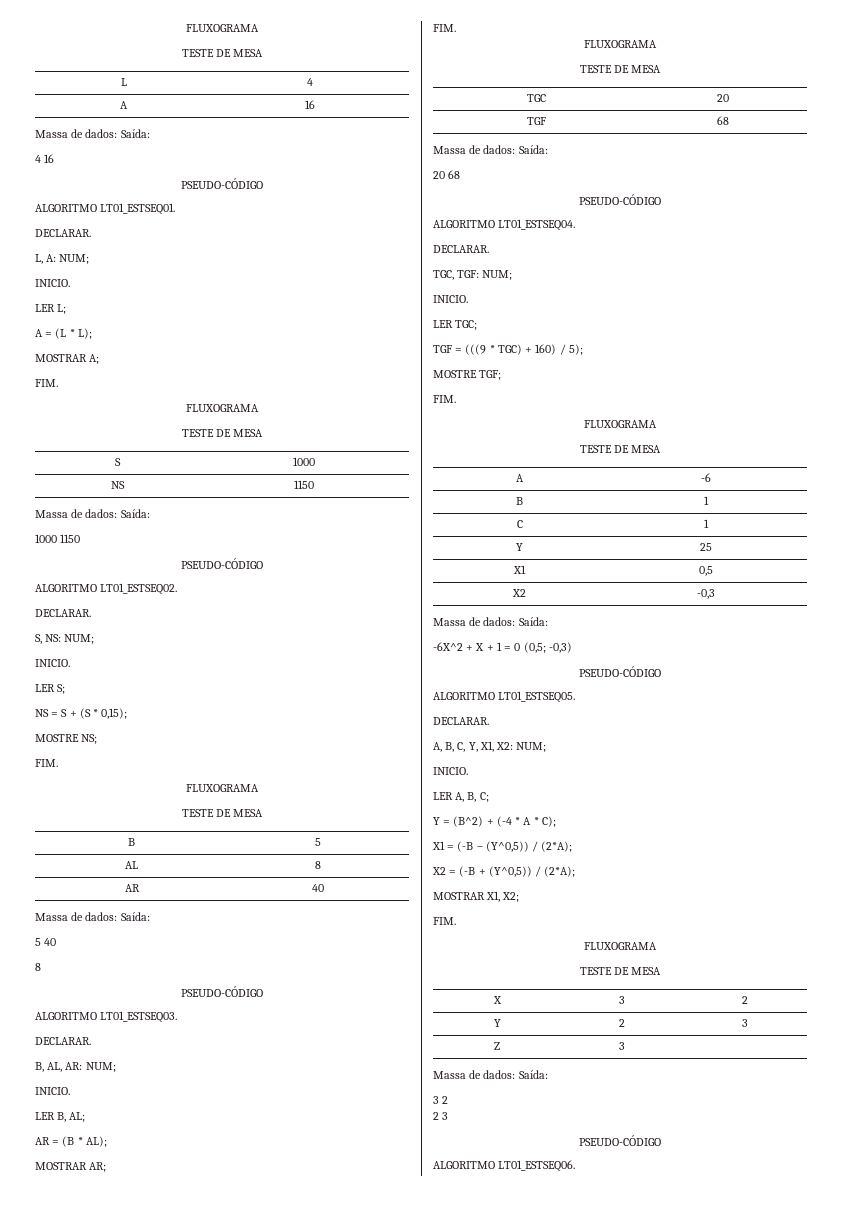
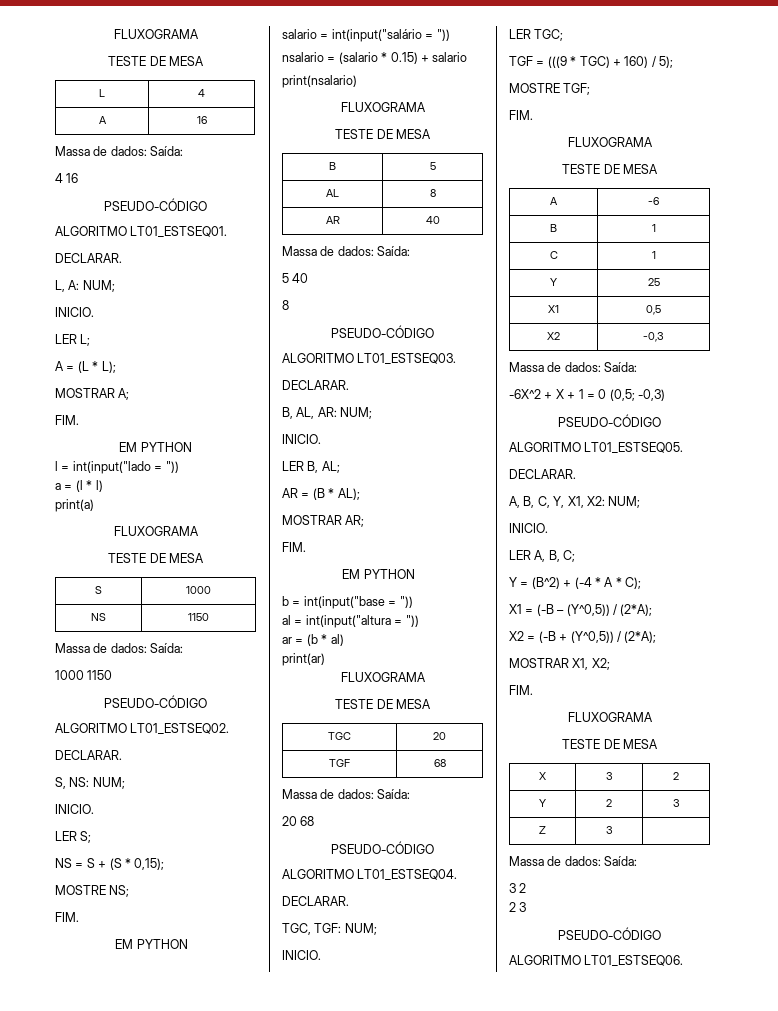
(58, 383) none -> [119,442,192,452] [55,461,179,474] [55,480,103,492] [55,499,94,512] // EM PYTHON // l = int(input("lado = ")) // a = (l * l) // print(a)
(58, 763) none -> [115,939,188,949] [282,29,450,42] [282,52,468,64] [282,75,357,88] // EM PYTHON // salario = int(input("salário = ")) // nsalario = (salario * 0.15) + salario // print(nsalario)
(456, 28) none -> [342,569,415,579] [282,596,413,609] [282,615,419,628] [282,634,344,646] [282,653,325,666] // EM PYTHON // b = int(input("base = ")) // al = int(input("altura = ")) // ar = (b * al) // print(ar)

